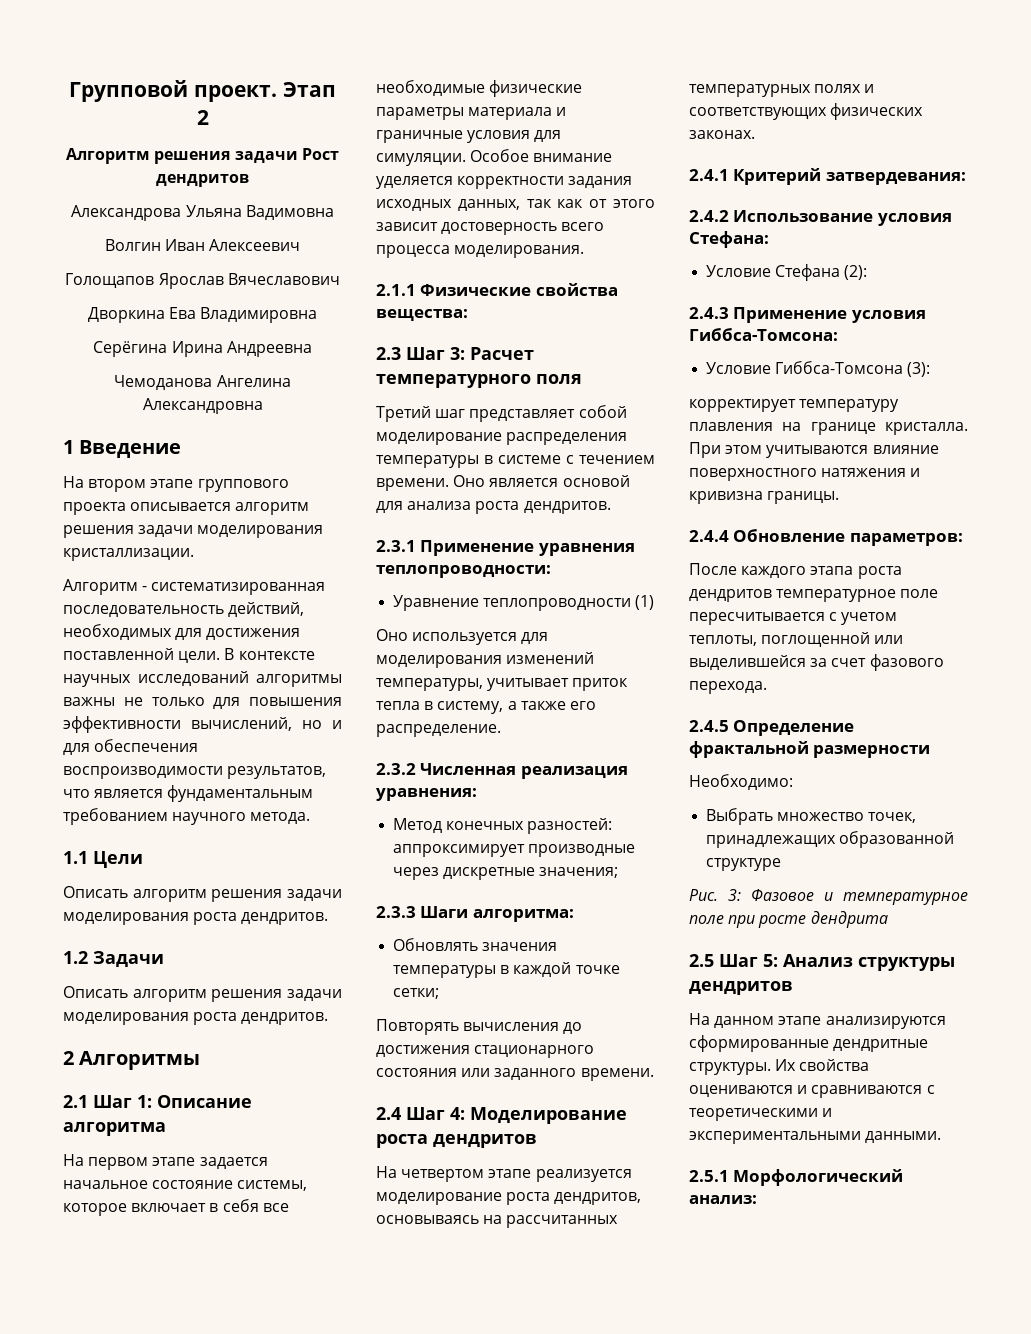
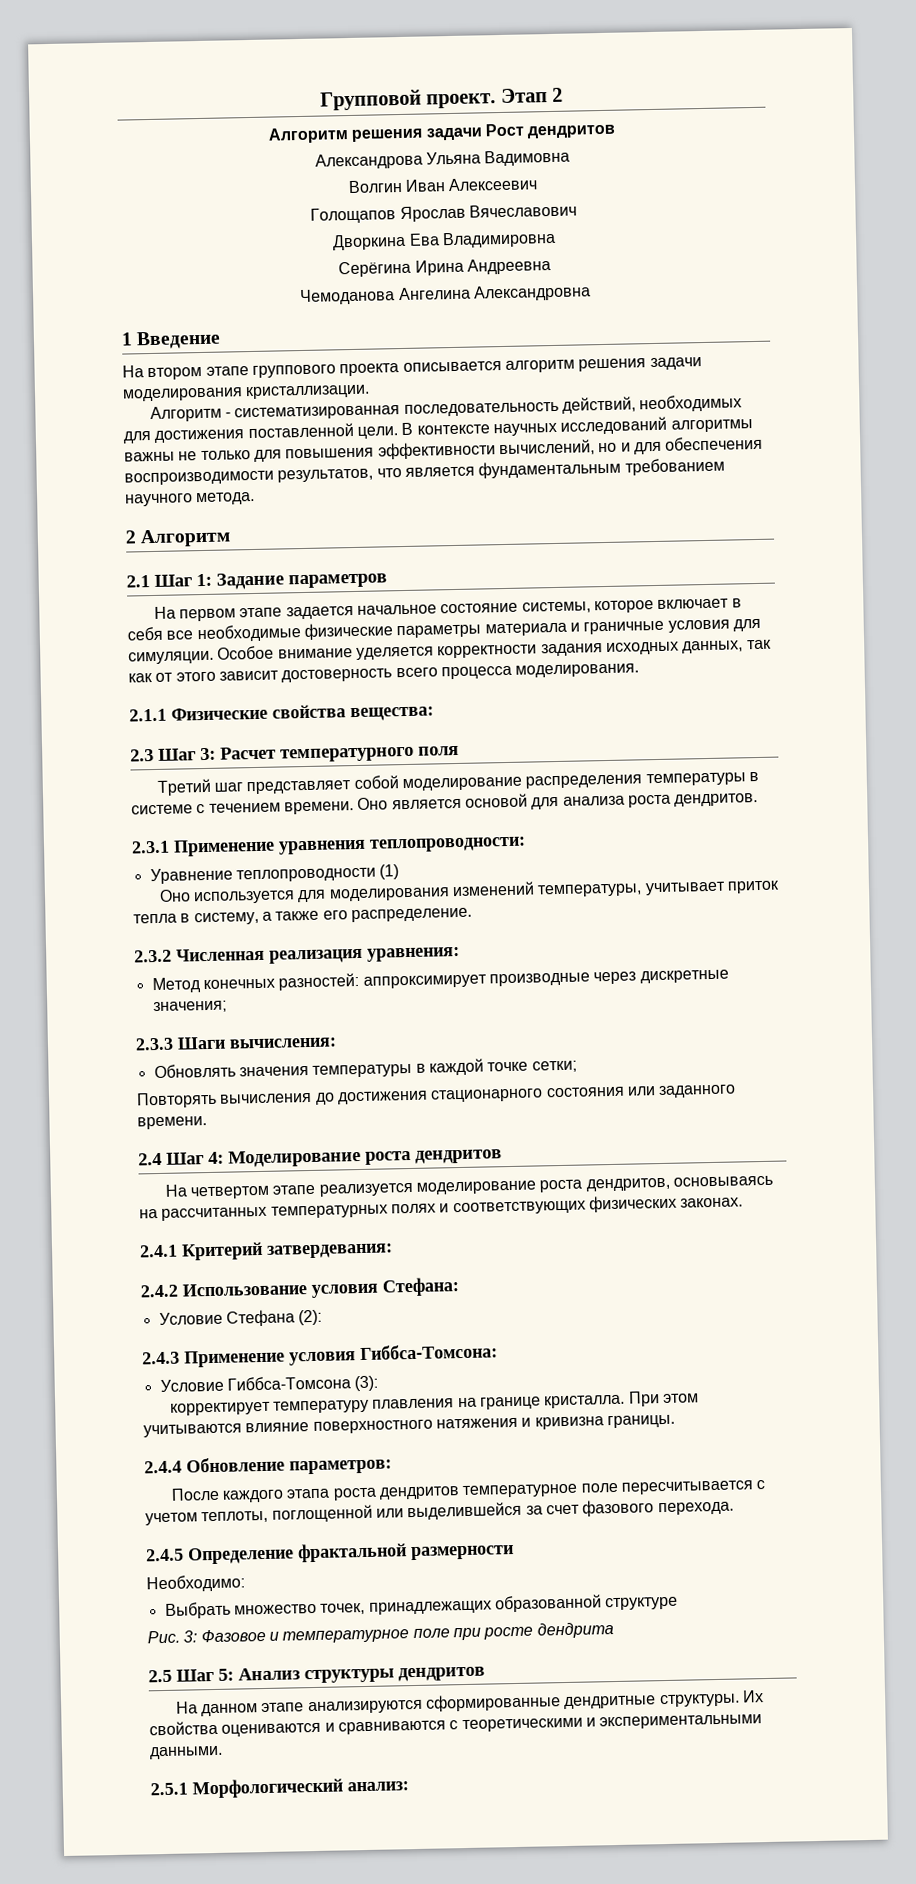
[63,851,143,868] [63,886,342,902] [63,912,329,925] [63,951,164,967] [63,986,342,1002] [63,1012,329,1025] [63,1051,201,1070] // 1.1 Цели // Описать алгоритм решения задачи моделирования роста дендритов. // 1.2 Задачи // Описать алгоритм решения задачи моделирования роста дендритов. // 2 Алгоритмы -> [125,528,232,548] // 2 Алгоритм
[157,1095,252,1108] [63,1122,166,1136] Описание алгоритма -> [216,572,387,590] Задание параметров
[472,909,574,922] алгоритма: -> [229,1037,337,1049] вычисления:

